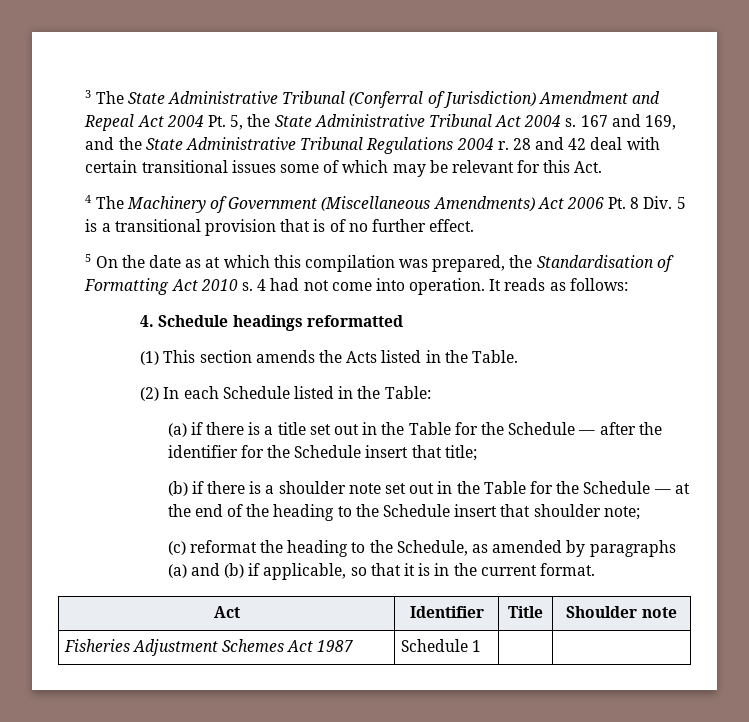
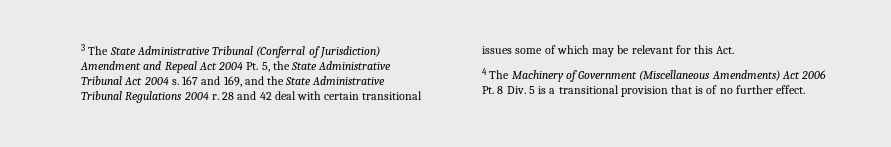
[85,254,674,272] [84,278,628,295] [140,315,403,331] [140,350,518,365] [140,386,431,401] [167,422,662,437] [167,445,477,461] [167,481,690,496] [167,504,640,521] [167,540,676,557] [167,563,595,580] [213,606,240,618] [409,606,484,618] [508,606,543,618] [566,606,677,618] [63,639,354,656] [400,639,481,652] // 5 On the date as at which this compilation was prepared, the Standardisation of Formatting Act 2010 s. 4 had not come into operation. It reads as follows: // 4. Schedule headings reformatted // (1) This section amends the Acts listed in the Table. // (2) In each Schedule listed in the Table: // (a) if there is a title set out in the Table for the Schedule — after the identifier for the Schedule insert that title; // (b) if there is a shoulder note set out in the Table for the Schedule — at the end of the heading to the Schedule insert that shoulder note; // (c) reformat the heading to the Schedule, as amended by paragraphs (a) and (b) if applicable, so that it is in the current format. // Act | Identifier | Title | Shoulder note // Fisheries Adjustment Schemes Act 1987 | Schedule 1 | | -> (806, 89) none

